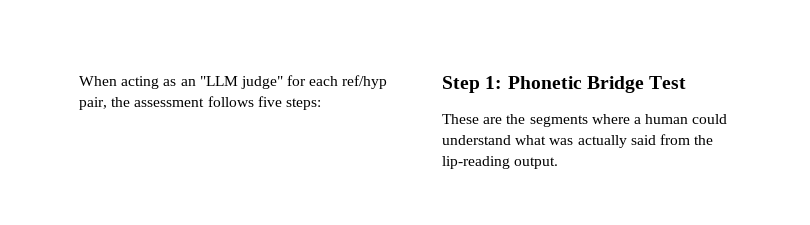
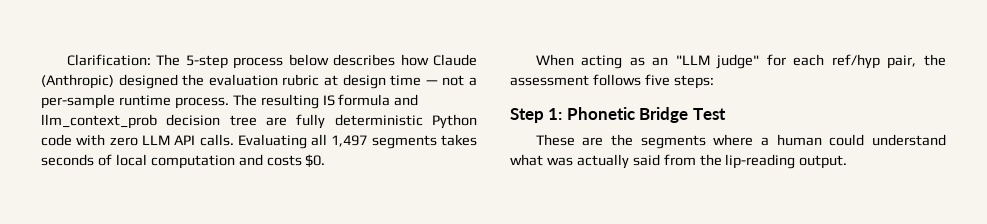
(79, 81) none -> [66,54,478,69] [41,74,478,89] [41,94,419,109] [41,114,477,129] [41,134,478,149] [41,154,326,169] Clarification: The 5-step process below describes how Claude (Anthropic) designed the evaluation rubric at design time — not a per-sample runtime process. The resulting IS formula and llm_context_prob decision tree are fully deterministic Python code with zero LLM API calls. Evaluating all 1,497 segments takes seconds of local computation and costs $0. //

